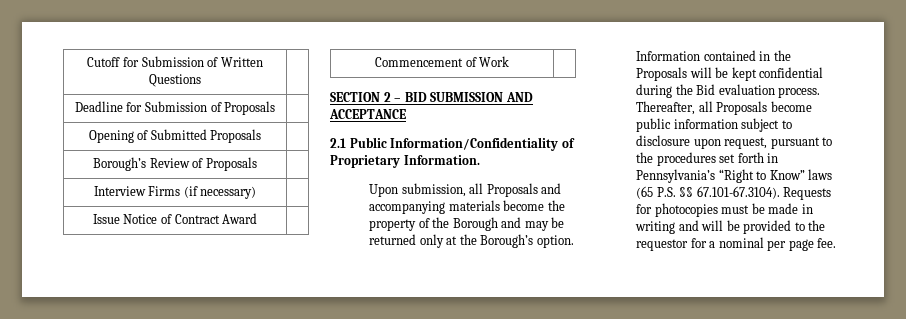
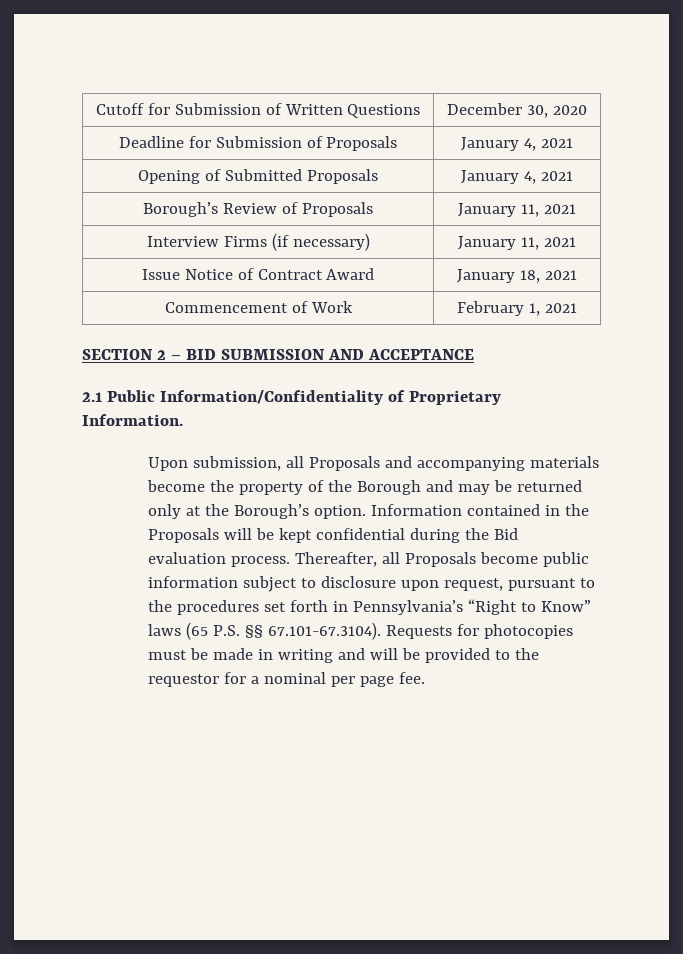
(201, 80) none -> [447,103,587,118] December 30, 2020
(276, 108) none -> [461,137,573,151] January 4, 2021
(262, 136) none -> [461,170,573,184] January 4, 2021
(257, 164) none -> [458,203,576,217] January 11, 2021
(257, 192) none -> [458,236,576,250] January 11, 2021
(258, 218) none -> [457,269,577,283] January 18, 2021
(510, 61) none -> [457,301,577,316] February 1, 2021

